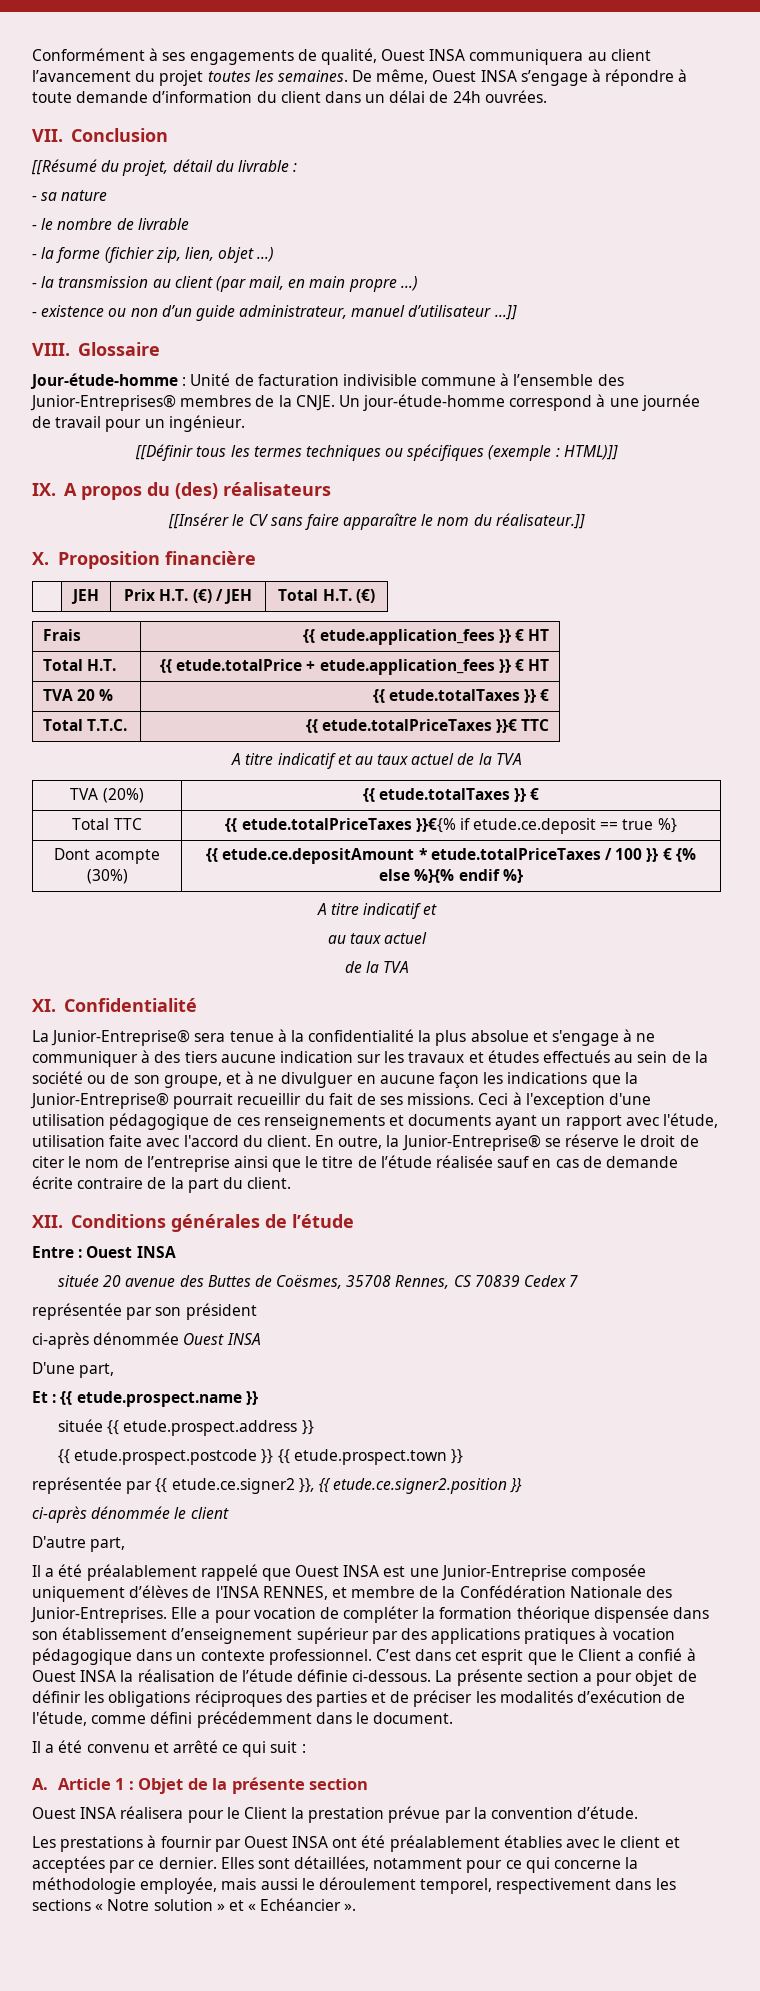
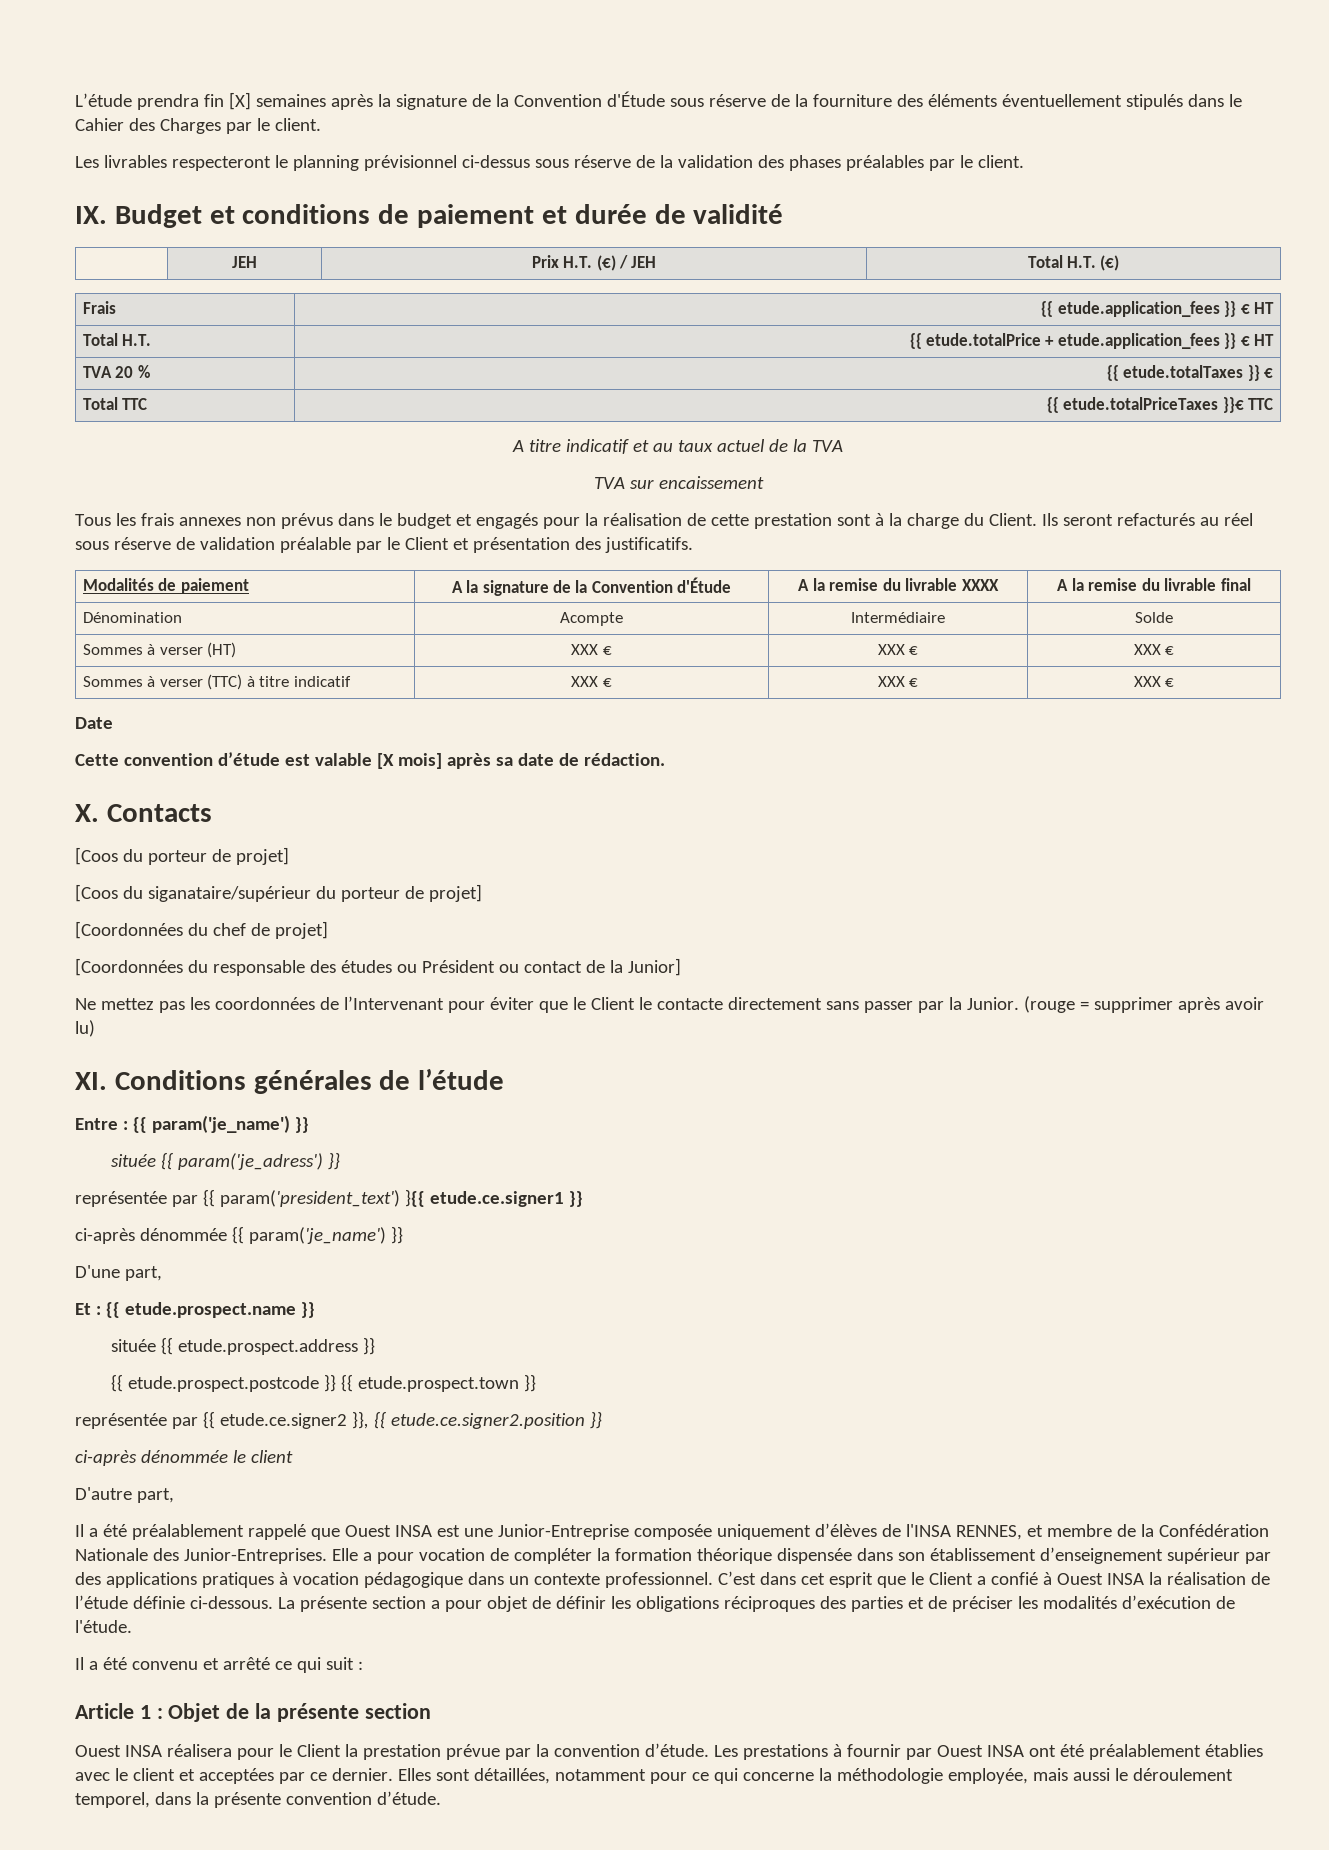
[32,48,651,65] [32,69,688,86] [32,90,547,103] [32,128,168,142] [31,159,298,176] [32,190,108,201] [32,218,189,230] [32,247,275,263] [32,276,418,292] [32,305,517,321] [32,342,160,356] [30,373,624,389] [30,394,700,411] [32,415,245,432] [135,444,618,461] [32,482,331,500] [168,513,585,530] [32,551,256,569] Conformément à ses engagements de qualité, Ouest INSA communiquera au client l’avancement du projet toutes les semaines. De même, Ouest INSA s’engage à répondre à toute demande d’information du client dans un délai de 24h ouvrées. // VII. Conclusion // [[Résumé du projet, détail du livrable : // - sa nature // - le nombre de livrable // - la forme (fichier zip, lien, objet …) // - la transmission au client (par mail, en main propre …) // - existence ou non d’un guide administrateur, manuel d’utilisateur …]] // VIII. Glossaire // Jour-étude-homme : Unité de facturation indivisible commune à l’ensemble des Junior-Entreprises® membres de la CNJE. Un jour-étude-homme correspond à une journée de travail pour un ingénieur. // [[Définir tous les termes techniques ou spécifiques (exemple : HTML)]] // IX. A propos du (des) réalisateurs // [[Insérer le CV sans faire apparaître le nom du réalisateur.]] // X. Proposition financière -> [75,91,1242,110] [75,118,321,134] [75,155,1024,171] [75,204,784,228] L’étude prendra fin [X] semaines après la signature de la Convention d'Étude sous réserve de la fourniture des éléments éventuellement stipulés dans le Cahier des Charges par le client. // Les livrables respecteront le planning prévisionnel ci-dessus sous réserve de la validation des phases préalables par le client. // IX. Budget et conditions de paiement et durée de validité
[87,719,128,731] T.T.C. -> [122,398,148,410] TTC
[70,788,144,803] [362,788,540,802] [72,818,142,830] [225,818,677,834] [54,848,160,864] [86,869,128,884] [206,848,696,864] [379,869,523,883] [316,903,438,919] [327,932,428,944] [344,961,410,973] [32,998,197,1012] [32,1029,656,1046] [32,1050,708,1067] [32,1071,638,1088] [30,1092,652,1109] [32,1113,719,1130] [32,1134,699,1151] [32,1155,678,1172] [32,1176,292,1193] [32,1215,63,1228] // TVA (20%) | {{ etude.totalTaxes }} € // Total TTC | {{ etude.totalPriceTaxes }}€{% if etude.ce.deposit == true %} // Dont acompte (30%) | {{ etude.ce.depositAmount * etude.totalPriceTaxes / 100 }} € {% else %}{% endif %} // A titre indicatif et // au taux actuel // de la TVA // XI. Confidentialité // La Junior-Entreprise® sera tenue à la confidentialité la plus absolue et s'engage à ne communiquer à des tiers aucune indication sur les travaux et études effectués au sein de la société ou de son groupe, et à ne divulguer en aucune façon les indications que la Junior-Entreprise® pourrait recueillir du fait de ses missions. Ceci à l'exception d'une utilisation pédagogique de ces renseignements et documents ayant un rapport avec l'étude, utilisation faite avec l'accord du client. En outre, la Junior-Entreprise® se réserve le droit de citer le nom de l’entreprise ainsi que le titre de l’étude réalisée sauf en cas de demande écrite contraire de la part du client. // XII. -> [593,476,764,489] [75,513,1253,529] [75,537,693,553] [82,578,249,594] [451,577,732,596] [798,578,999,591] [1057,578,1251,591] [82,612,182,623] [560,612,623,626] [851,612,946,623] [1135,612,1173,623] [82,642,237,658] [571,644,612,655] [877,644,919,655] [1133,644,1175,655] [82,674,351,690] [571,676,612,687] [877,676,919,687] [1133,676,1175,687] [75,717,113,729] [75,752,665,769] [75,804,212,822] [75,847,289,865] [75,884,482,902] [75,921,328,939] [75,958,681,976] [75,996,1264,1013] [75,1020,95,1037] [75,1072,107,1090] // TVA sur encaissement // Tous les frais annexes non prévus dans le budget et engagés pour la réalisation de cette prestation sont à la charge du Client. Ils seront refacturés au réel sous réserve de validation préalable par le Client et présentation des justificatifs. // Modalités de paiement | A la signature de la Convention d'Étude | A la remise du livrable XXXX | A la remise du livrable final // Dénomination | Acompte | Intermédiaire | Solde // Sommes à verser (HT) | XXX € | XXX € | XXX € // Sommes à verser (TTC) à titre indicatif | XXX € | XXX € | XXX € // Date // Cette convention d’étude est valable [X mois] après sa date de rédaction. // X. Contacts // [Coos du porteur de projet] // [Coos du siganataire/supérieur du porteur de projet] // [Coordonnées du chef de projet] // [Coordonnées du responsable des études ou Président ou contact de la Junior] // Ne mettez pas les coordonnées de l’Intervenant pour éviter que le Client le contacte directement sans passer par la Junior. (rouge = supprimer après avoir lu) // XI.
[86,1246,176,1258] [57,1274,579,1289] [32,1303,257,1320] [32,1332,261,1349] Ouest INSA // située 20 avenue des Buttes de Coësmes, 35708 Rennes, CS 70839 Cedex 7 // représentée par son président // ci-après dénommée Ouest INSA -> [132,1115,309,1133] [110,1152,340,1170] [75,1189,583,1207] [75,1226,403,1244] {{ param('je_name') }} // située {{ param('je_adress') }} // représentée par {{ param('president_text') }{{ etude.ce.signer1 }} // ci-après dénommée {{ param('je_name') }}
[32,1711,454,1728] l'étude, comme défini précédemment dans le document. -> [75,1620,132,1633] l'étude.
[32,1778,48,1790] A. -> (363, 1665) none
(639, 1812) // -> (709, 1750) none
[496,1878,676,1894] [32,1898,357,1911] respectivement dans les sections « Notre solution » et « Echéancier ». -> [154,1791,441,1808] dans la présente convention d’étude.

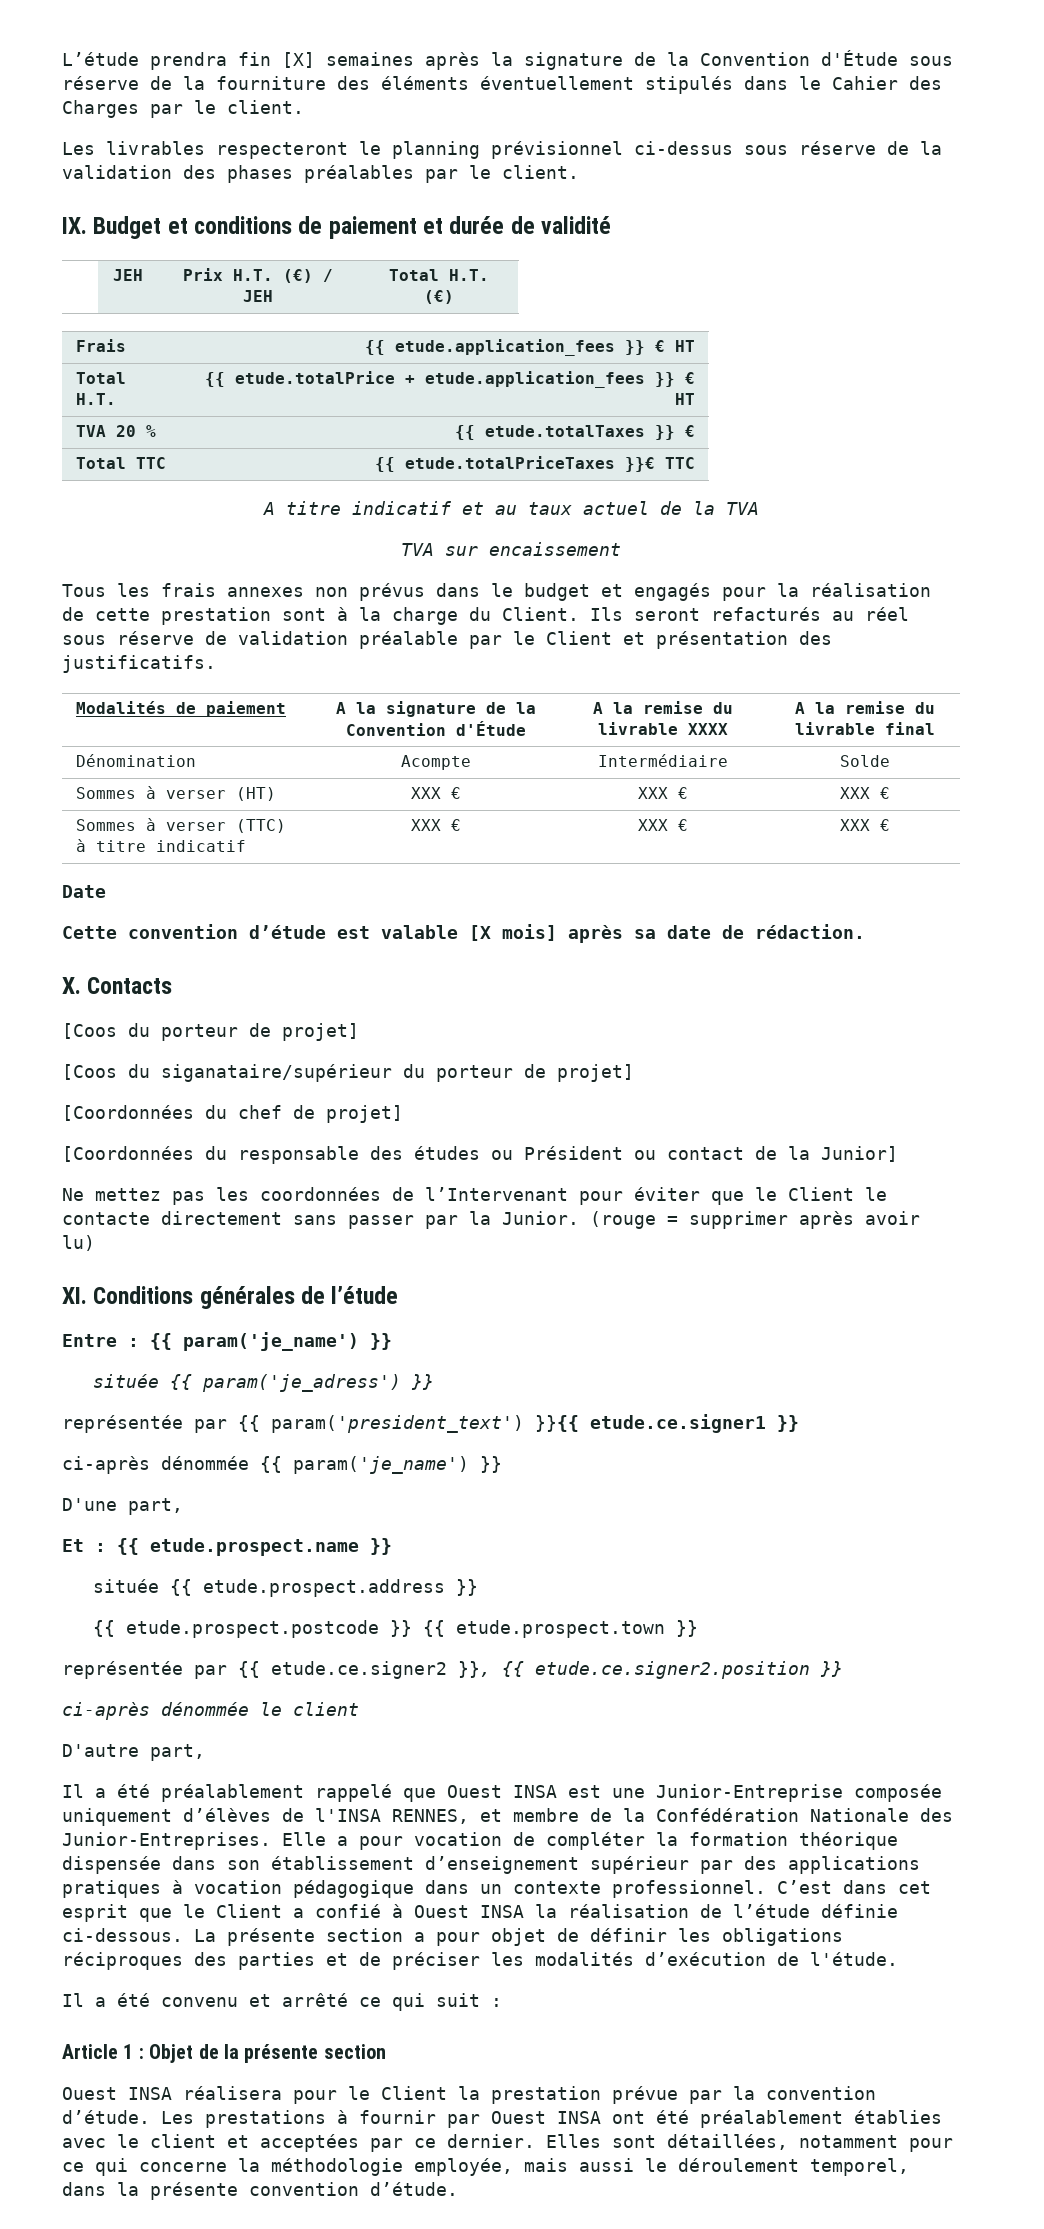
[404,1189,425,1207] }{{ -> [535,1415,579,1432] }}{{

